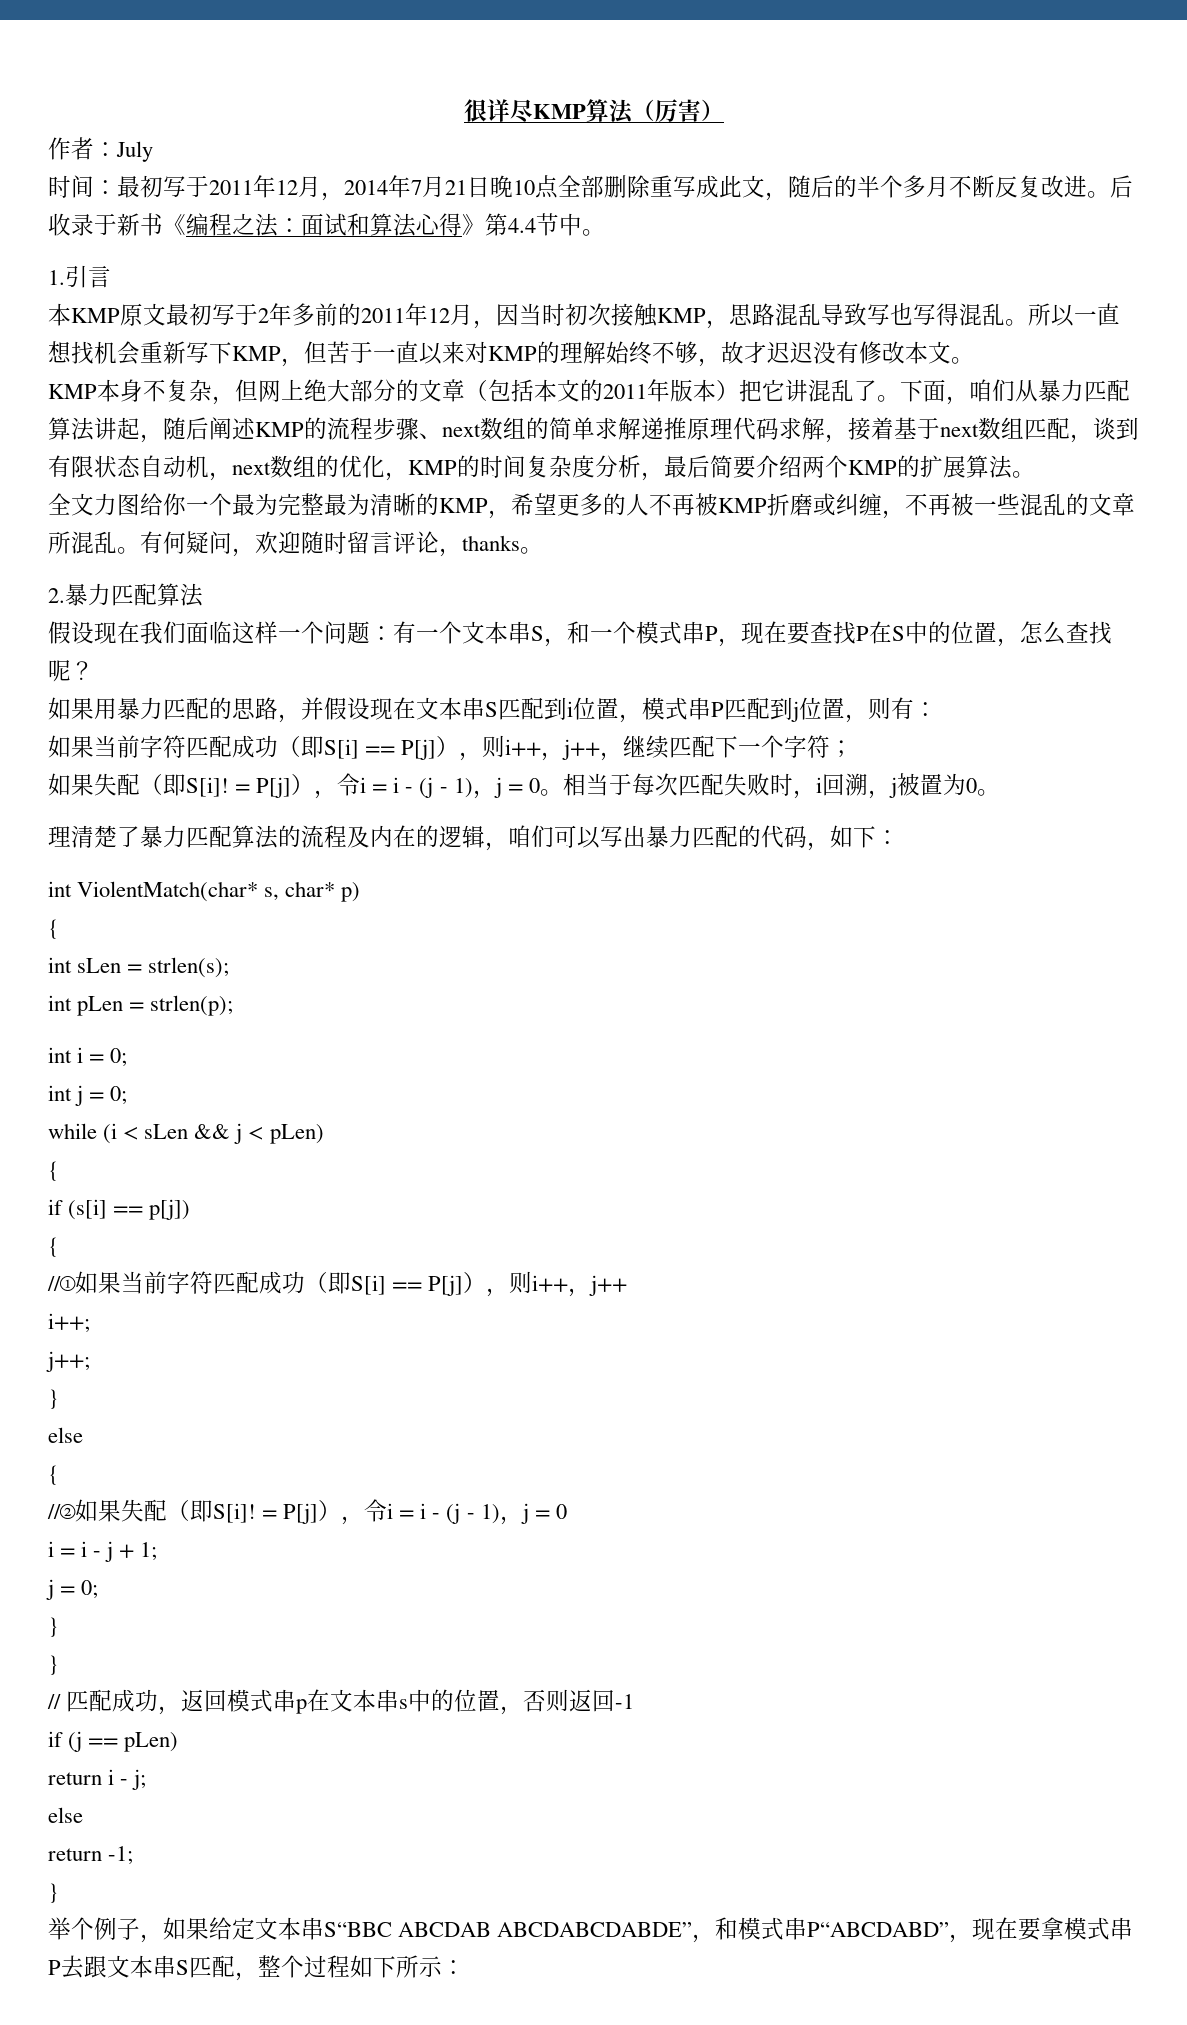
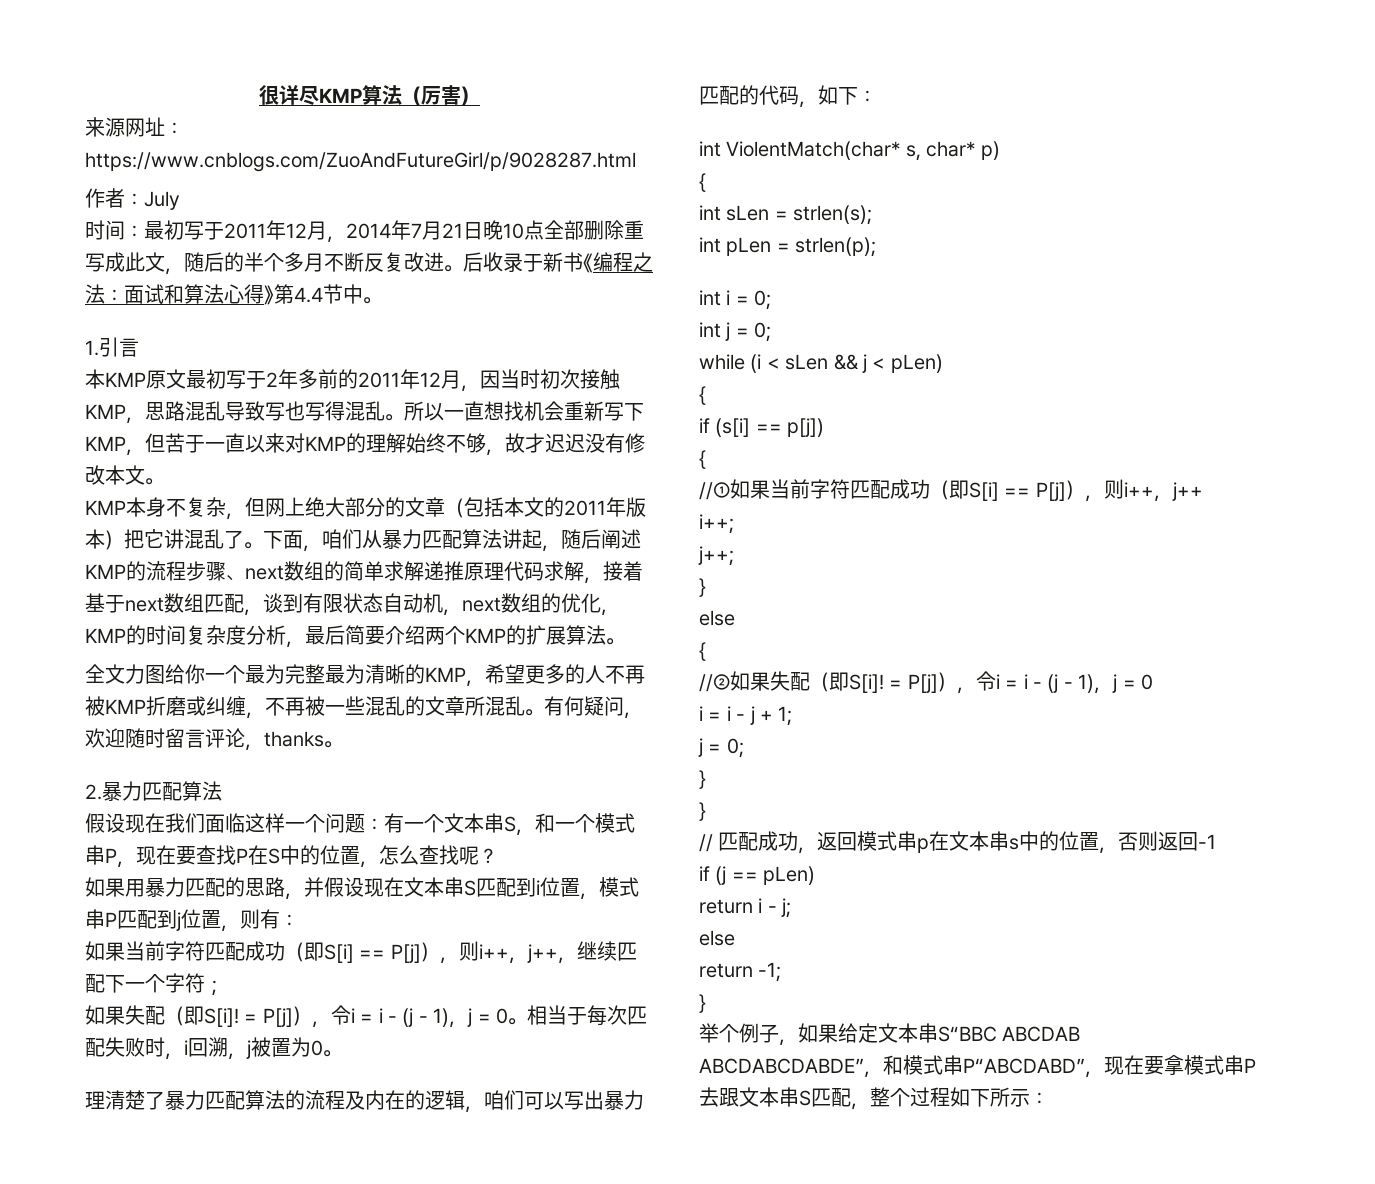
(724, 110) none -> [85,117,184,137] [85,152,636,172] // 来源网址：https://www.cnblogs.com/ZuoAndFutureGirl/p/9028287.html

